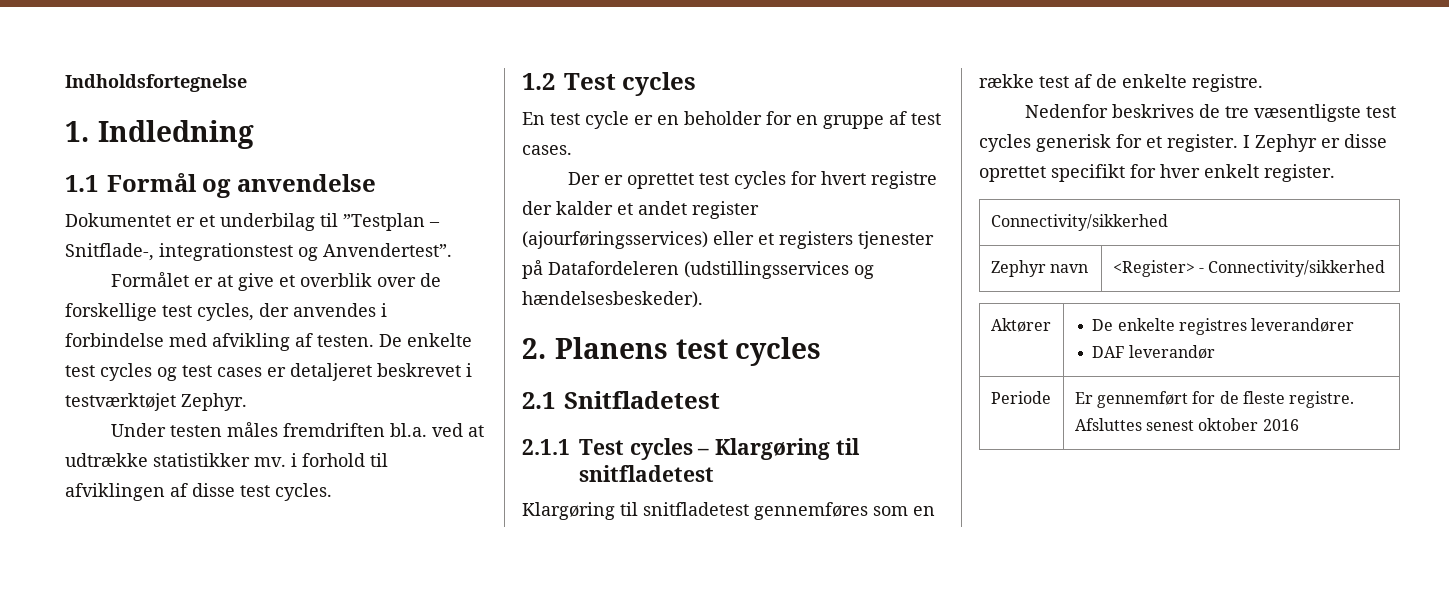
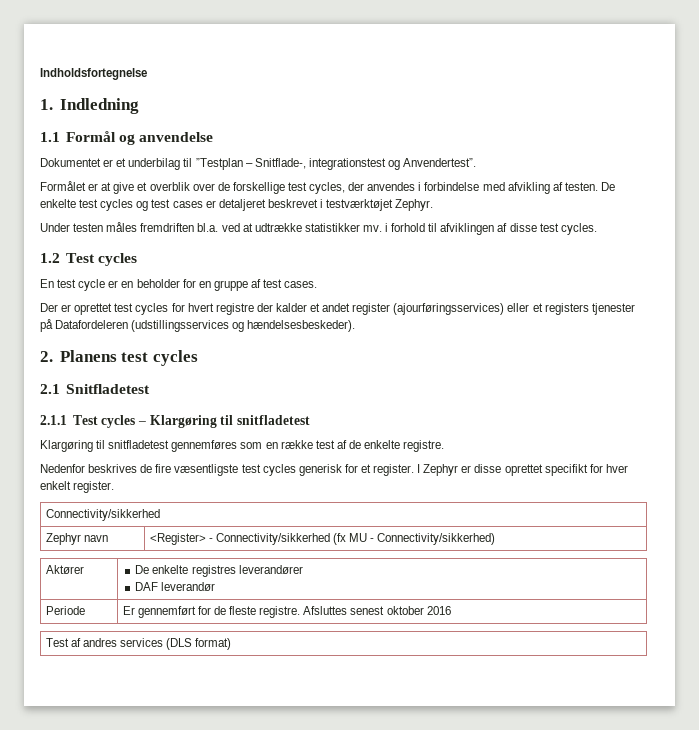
[1224,106,1249,118] tre -> [155,464,172,473] fire
(1386, 268) none -> [333,533,496,545] (fx MU - Connectivity/sikkerhed)
(1299, 425) none -> [45,638,232,650] // Test af andres services (DLS format)

